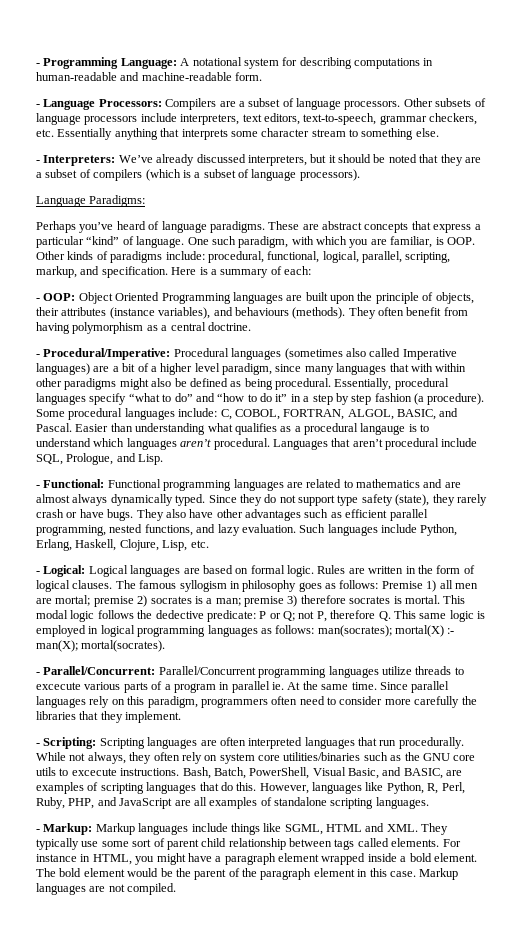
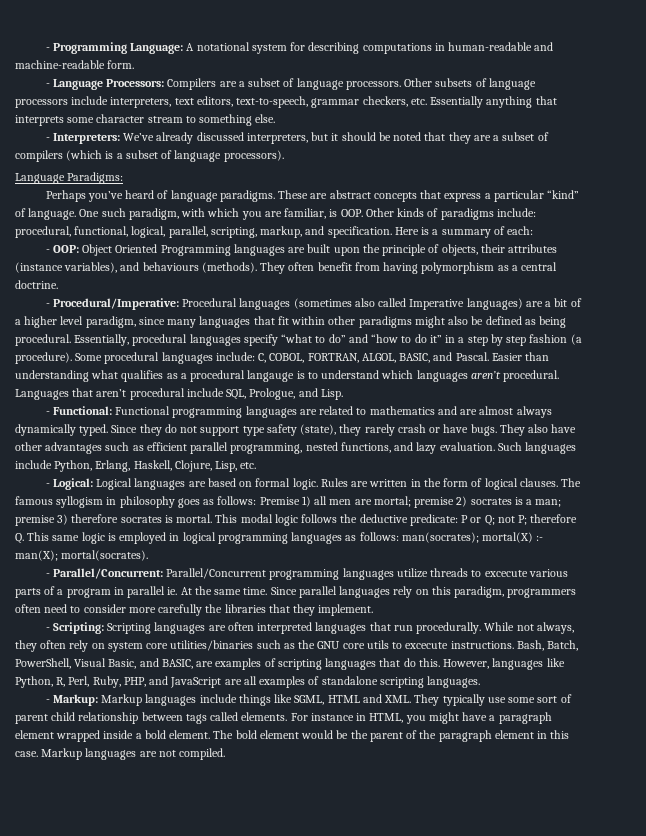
[410,363,433,372] with -> [277,316,289,325] fit
[155,610,204,619] dedective -> [359,514,408,523] deductive
[316,611,327,622] P, -> [518,515,528,525] P;

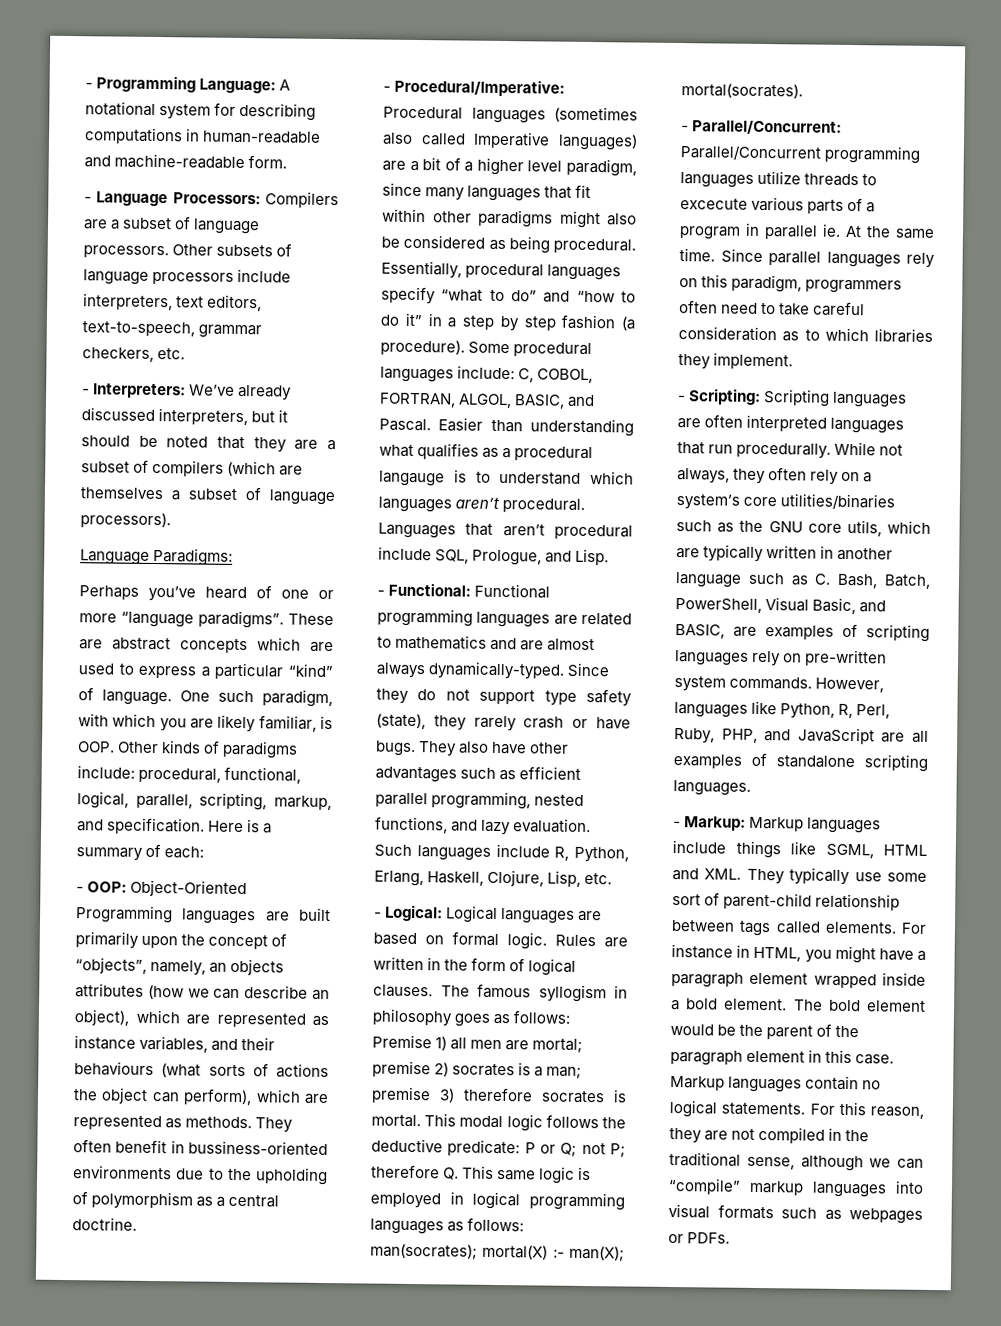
[430,96,557,108] [15,114,276,126] Essentially anything that interprets some character stream to something else. -> (186, 354) none
[105,151,114,159] is -> [279,465,304,476] [80,487,163,500] are themselves
[170,190,442,202] language paradigms. These are abstract concepts that -> [281,589,334,600] [79,610,334,629] [79,637,334,654] [78,663,134,675] one or more “language paradigms”. These are abstract concepts which are used to
(282, 214) none -> [217,714,257,733] likely
[82,244,158,256] Object Oriented -> [130,879,248,898] Object-Oriented
(331, 248) none -> [75,931,139,949] primarily
[382,244,558,256] [15,262,419,274] principle of objects, their attributes (instance variables), and behaviours (methods). They often benefit from having -> [208,933,288,950] [75,957,285,976] [75,983,330,1001] [74,1009,329,1028] [74,1035,276,1053] [74,1061,329,1079] [73,1087,329,1106] [73,1115,294,1133] [73,1139,328,1156] [73,1165,328,1186] [72,1191,88,1205] concept of “objects”, namely, an objects attributes (how we can describe an object), which are represented as instance variables, and their behaviours (what sorts of actions the object can perform), which are represented as methods. They often benefit in bussiness-oriented environments due to the upholding of
[485,316,522,325] defined -> [403,234,486,249] considered
[15,424,109,436] dynamically typed. -> [428,661,566,680] dynamically-typed.
(52, 464) none -> [554,846,570,861] R,
[83,604,290,616] consider more carefully the libraries that -> [779,301,866,317] [678,326,933,343] take careful consideration as to which libraries
[107,642,143,652] system -> [863,472,873,483] [676,494,740,510] a system’s
[366,640,514,649] utils to excecute instructions. -> [846,519,931,537] [676,544,894,563] [675,572,832,588] utils, which are typically written in another language such as C.
[379,658,440,667] that do this. -> [751,649,888,667] [674,676,813,692] rely on pre-written system commands.
[15,712,76,724] parent child -> [723,892,813,910] parent-child
[139,748,226,760] are not compiled. -> [805,1075,882,1091] [669,1099,924,1119] [669,1127,870,1144] [669,1151,924,1172] [668,1177,924,1198] [668,1203,923,1224] [668,1232,731,1244] contain no logical statements. For this reason, they are not compiled in the traditional sense, although we can “compile” markup languages into visual formats such as webpages or PDFs.

